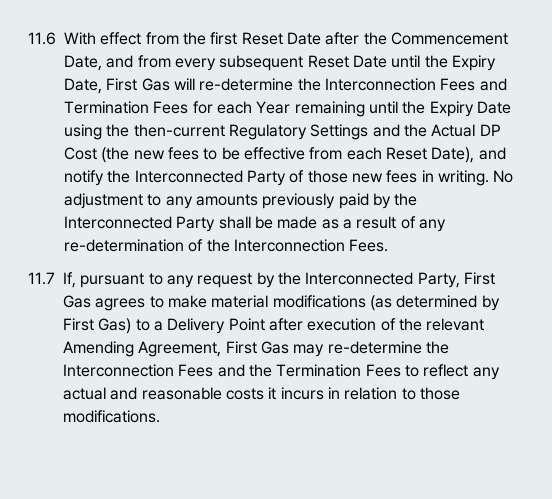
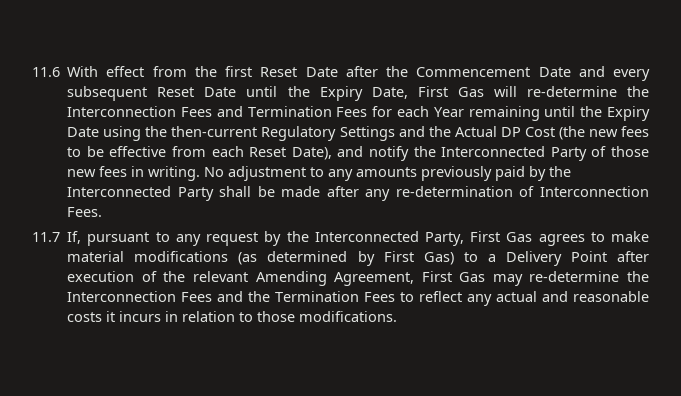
[64,55,171,71] Date, and from -> [538,66,605,77] Date and
[321,216,416,229] as a result of -> [326,186,359,197] after
[206,239,230,252] the -> (535, 191) none

